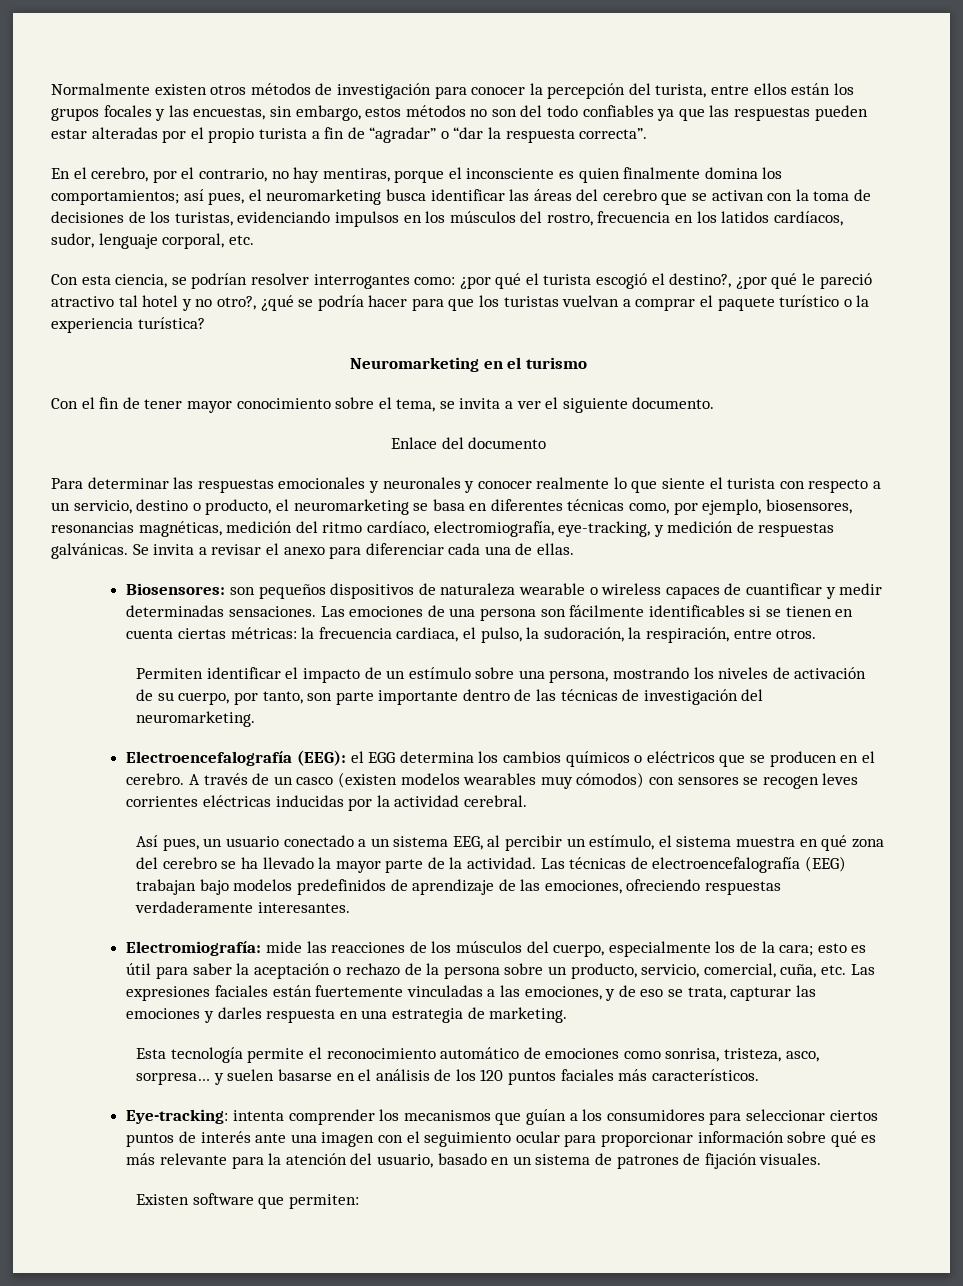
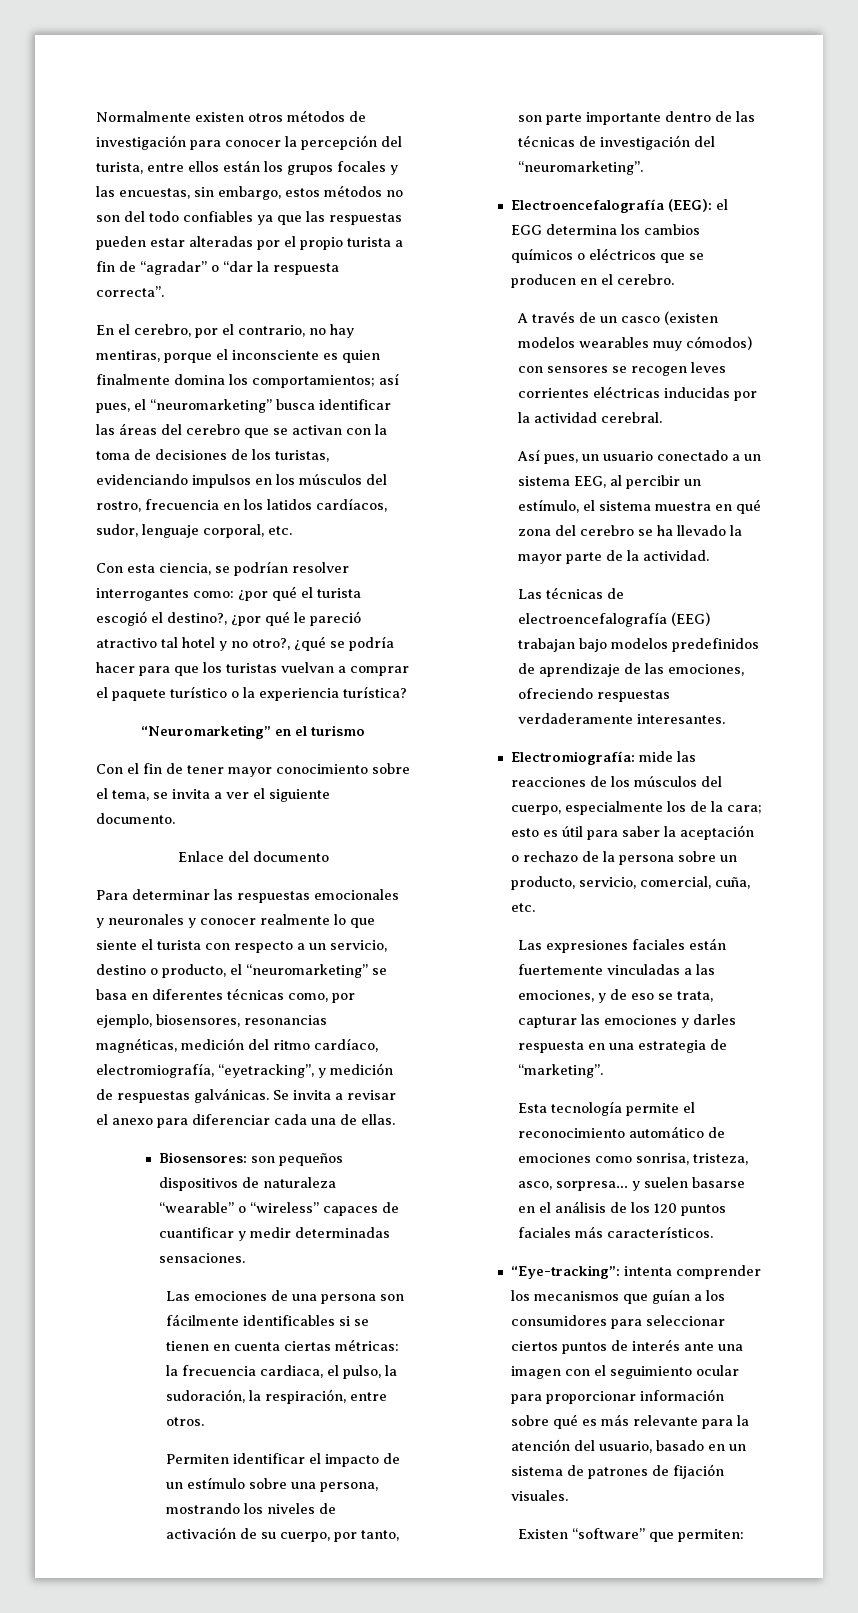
[266,189,382,205] neuromarketing -> [150,399,272,413] “neuromarketing”
[350,357,480,372] Neuromarketing -> [141,725,271,739] “Neuromarketing”
[293,499,409,515] neuromarketing -> [246,964,368,978] “neuromarketing”
[558,521,651,537] eye-tracking, -> [218,1064,314,1078] “eyetracking”,
[519,583,662,595] wearable o wireless -> [158,1202,319,1213] “wearable” o “wireless”
(317, 611) none -> (245, 1258) //
[136,711,256,727] neuromarketing. -> [518,161,644,175] “neuromarketing”.
(185, 779) none -> (674, 279) //
(537, 863) none -> (710, 555) //
(846, 970) none -> (535, 907) //
[489,1007,568,1023] marketing. -> [518,1064,604,1078] “marketing”.
[126,1109,229,1124] Eye-tracking: -> [510,1265,620,1279] “Eye-tracking”:
[192,1193,254,1205] software -> [572,1528,646,1539] “software”

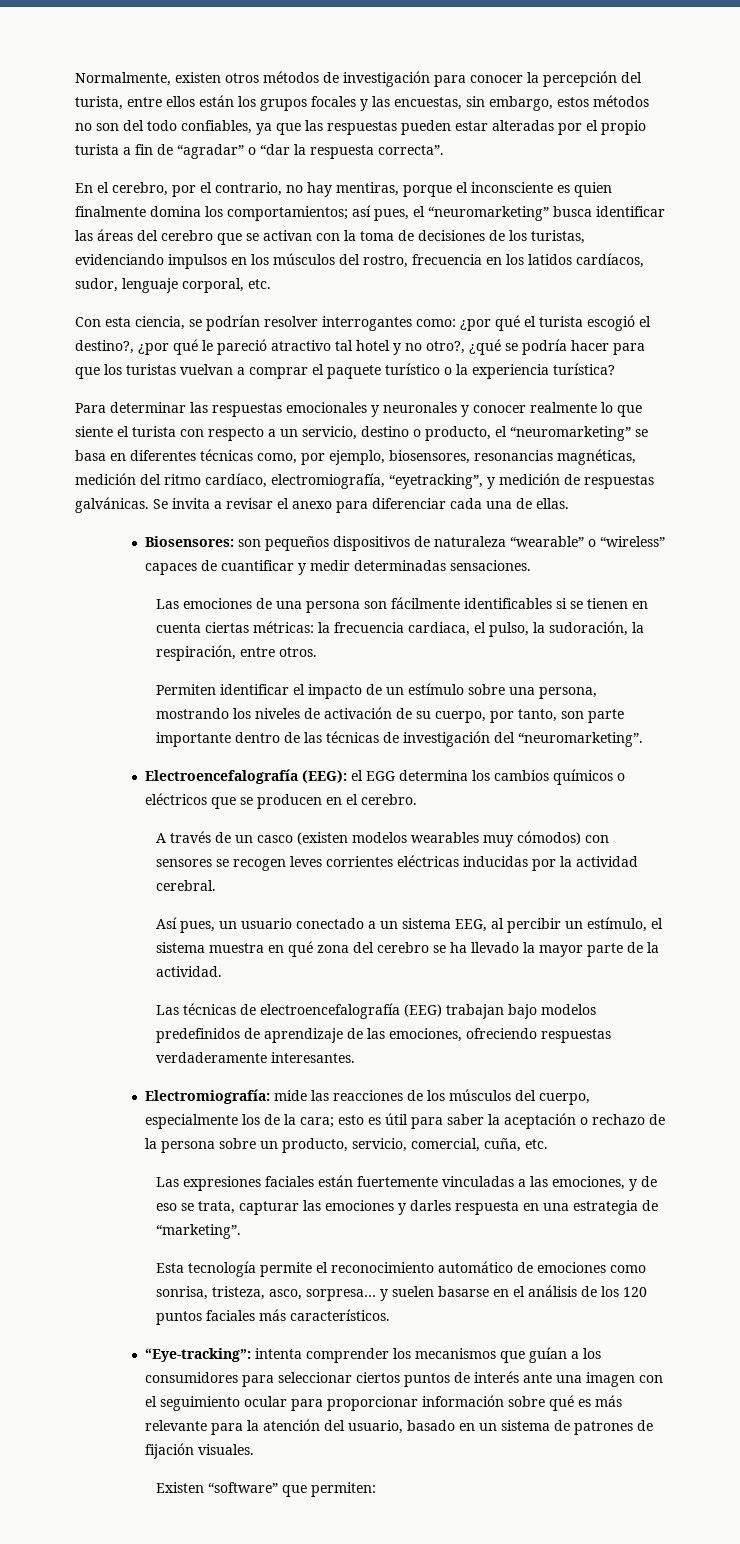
[96,111,191,122] Normalmente -> [75,72,171,86] Normalmente,
[183,211,253,222] confiables -> [181,120,252,134] confiables,
[141,725,365,739] [96,763,410,777] [96,788,330,802] [96,813,175,824] [177,851,329,862] // “Neuromarketing” en el turismo // Con el fin de tener mayor conocimiento sobre el tema, se invita a ver el siguiente documento. // Enlace del documento -> (615, 369) none

